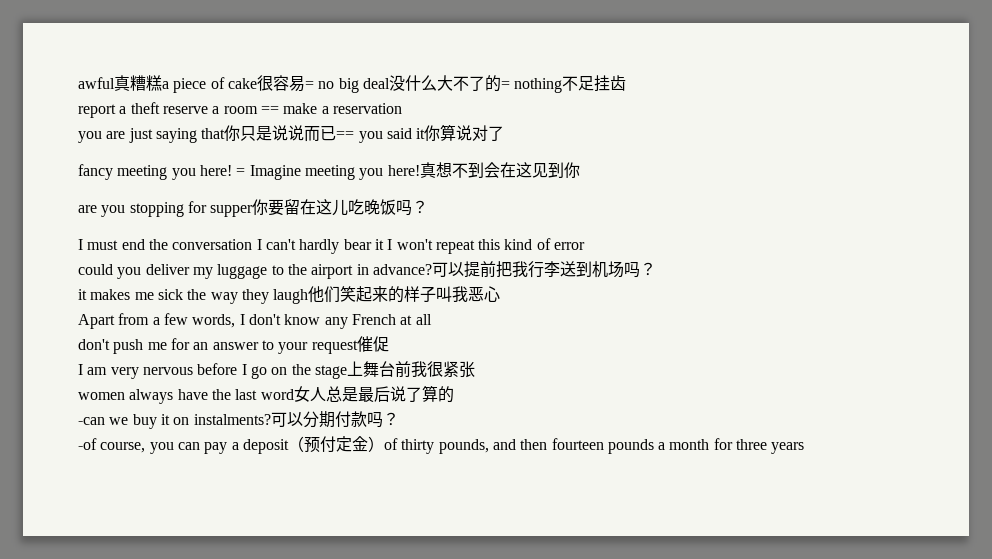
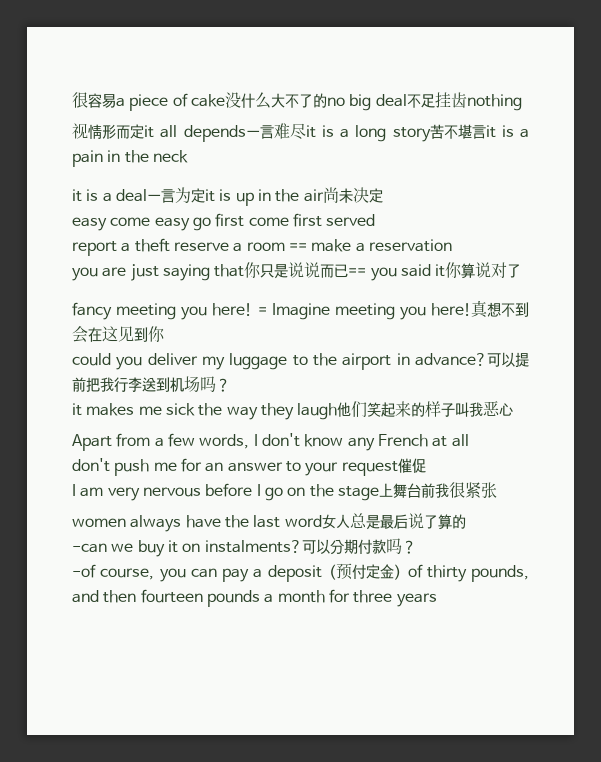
[78,75,162,91] awful真糟糕 -> [72,92,116,108] 很容易
[256,75,390,93] 很容易= no big deal -> (225, 100) none
[500,78,563,93] = nothing -> [326,94,407,111] no big deal
(627, 83) none -> [466,94,522,111] [72,123,529,142] [72,150,188,167] [72,187,383,206] [72,213,376,231] nothing // 视情形而定it all depends一言难尽it is a long story苦不堪言it is a pain in the neck // it is a deal一言为定it is up in the air尚未决定 // easy come easy go first come first served
[78,199,429,217] [78,238,586,254] // are you stopping for supper你要留在这儿吃晚饭吗？ // I must end the conversation I can't hardly bear it I won't repeat this kind of error -> (165, 334) none

